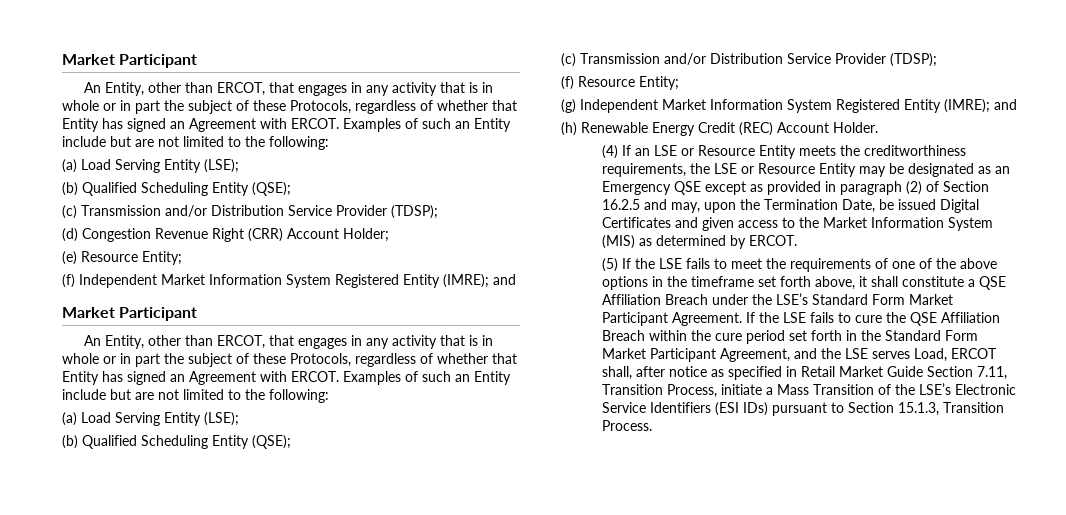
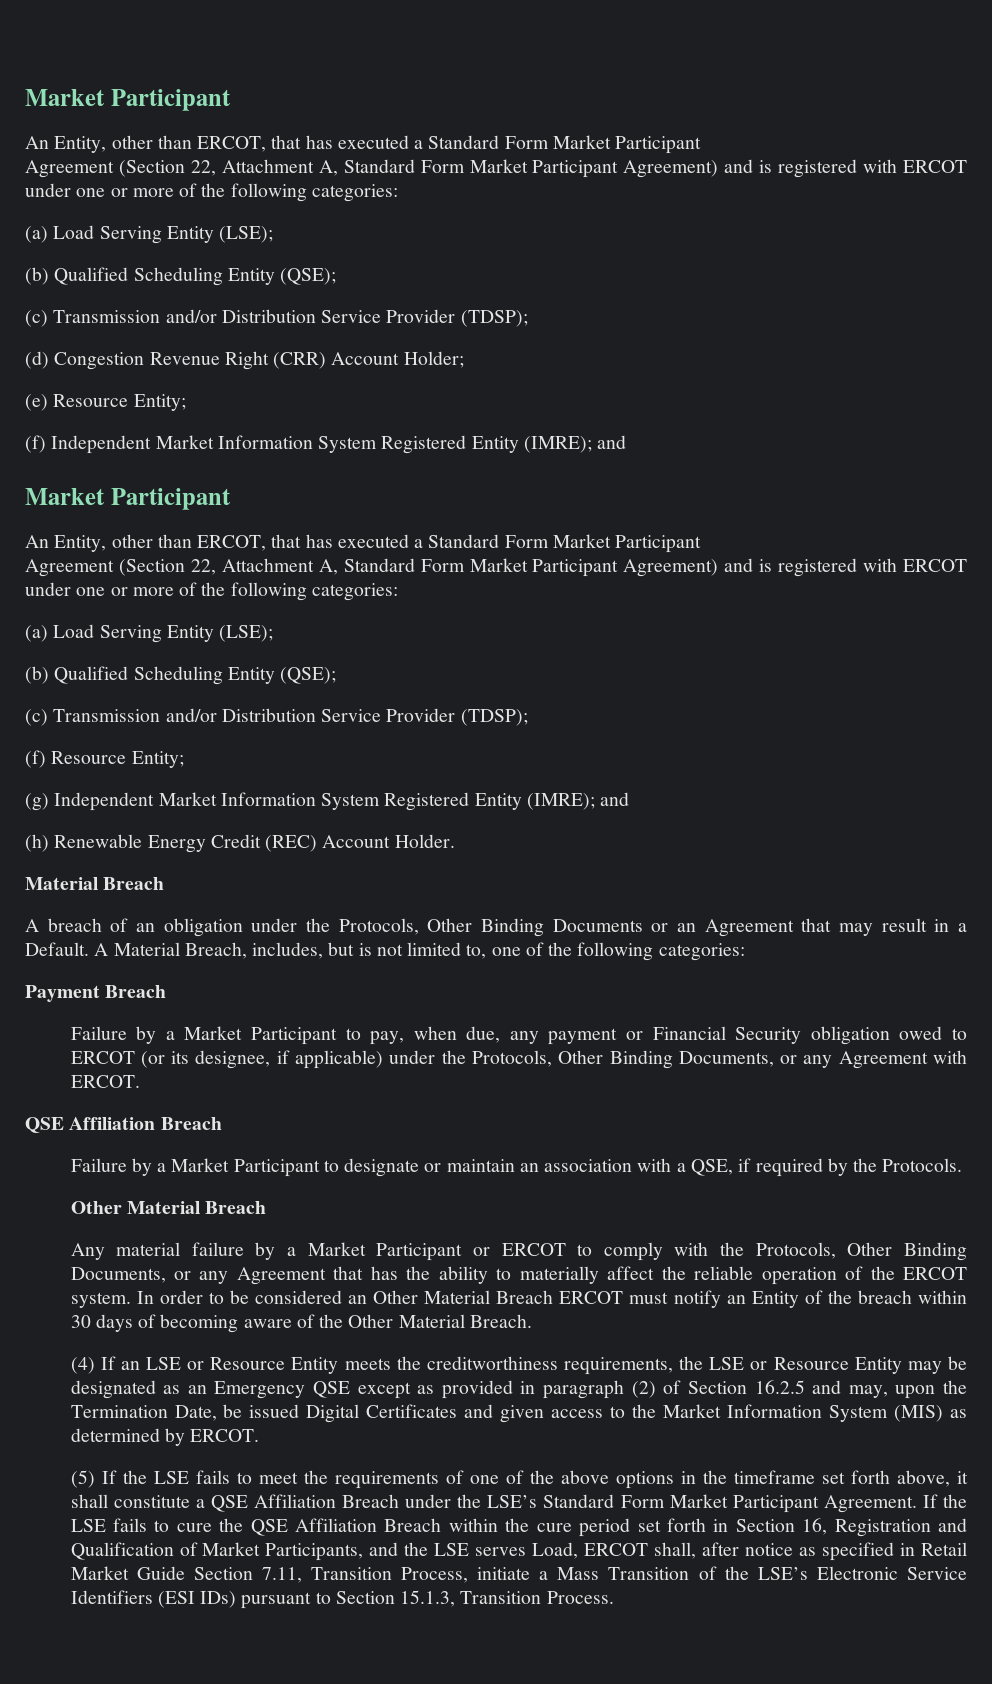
[62,54,198,68] [84,82,494,96] [62,100,517,114] [62,118,511,132] [62,136,329,150] Market Participant // An Entity, other than ERCOT, that engages in any activity that is in whole or in part the subject of these Protocols, regardless of whether that Entity has signed an Agreement with ERCOT. Examples of such an Entity include but are not limited to the following: -> [25,89,231,111] [25,135,702,154] [25,159,968,178] [25,183,398,202] Market Participant // An Entity, other than ERCOT, that has executed a Standard Form Market Participant // Agreement (Section 22, Attachment A, Standard Form Market Participant Agreement) and is registered with ERCOT under one or more of the following categories:
[298,335,494,349] [62,353,517,367] [62,371,511,385] [62,389,329,403] engages in any activity that is in whole or in part the subject of these Protocols, regardless of whether that Entity has signed an Agreement with ERCOT. Examples of such an Entity include but are not limited to the following: -> [305,534,702,553] [25,558,968,577] [25,582,398,601] has executed a Standard Form Market Participant // Agreement (Section 22, Attachment A, Standard Form Market Participant Agreement) and is registered with ERCOT under one or more of the following categories:
(878, 127) none -> [25,877,165,890] [25,918,967,937] [25,942,745,961] [25,985,167,1002] [70,1026,967,1045] [70,1050,967,1069] [70,1075,140,1088] [25,1117,222,1133] [70,1158,963,1177] [70,1201,267,1214] [70,1242,968,1261] [70,1266,967,1285] [70,1290,967,1308] [70,1314,532,1333] // Material Breach // A breach of an obligation under the Protocols, Other Binding Documents or an Agreement that may result in a Default. A Material Breach, includes, but is not limited to, one of the following categories: // Payment Breach // Failure by a Market Participant to pay, when due, any payment or Financial Security obligation owed to ERCOT (or its designee, if applicable) under the Protocols, Other Binding Documents, or any Agreement with ERCOT. // QSE Affiliation Breach // Failure by a Market Participant to designate or maintain an association with a QSE, if required by the Protocols. // Other Material Breach // Any material failure by a Market Participant or ERCOT to comply with the Protocols, Other Binding Documents, or any Agreement that has the ability to materially affect the reliable operation of the ERCOT system. In order to be considered an Other Material Breach ERCOT must notify an Entity of the breach within 30 days of becoming aware of the Other Material Breach.
[861,330,979,341] [602,348,791,362] the Standard Form Market Participant Agreement, -> [735,1518,967,1537] [70,1542,364,1561] Section 16, Registration and Qualification of Market Participants,

